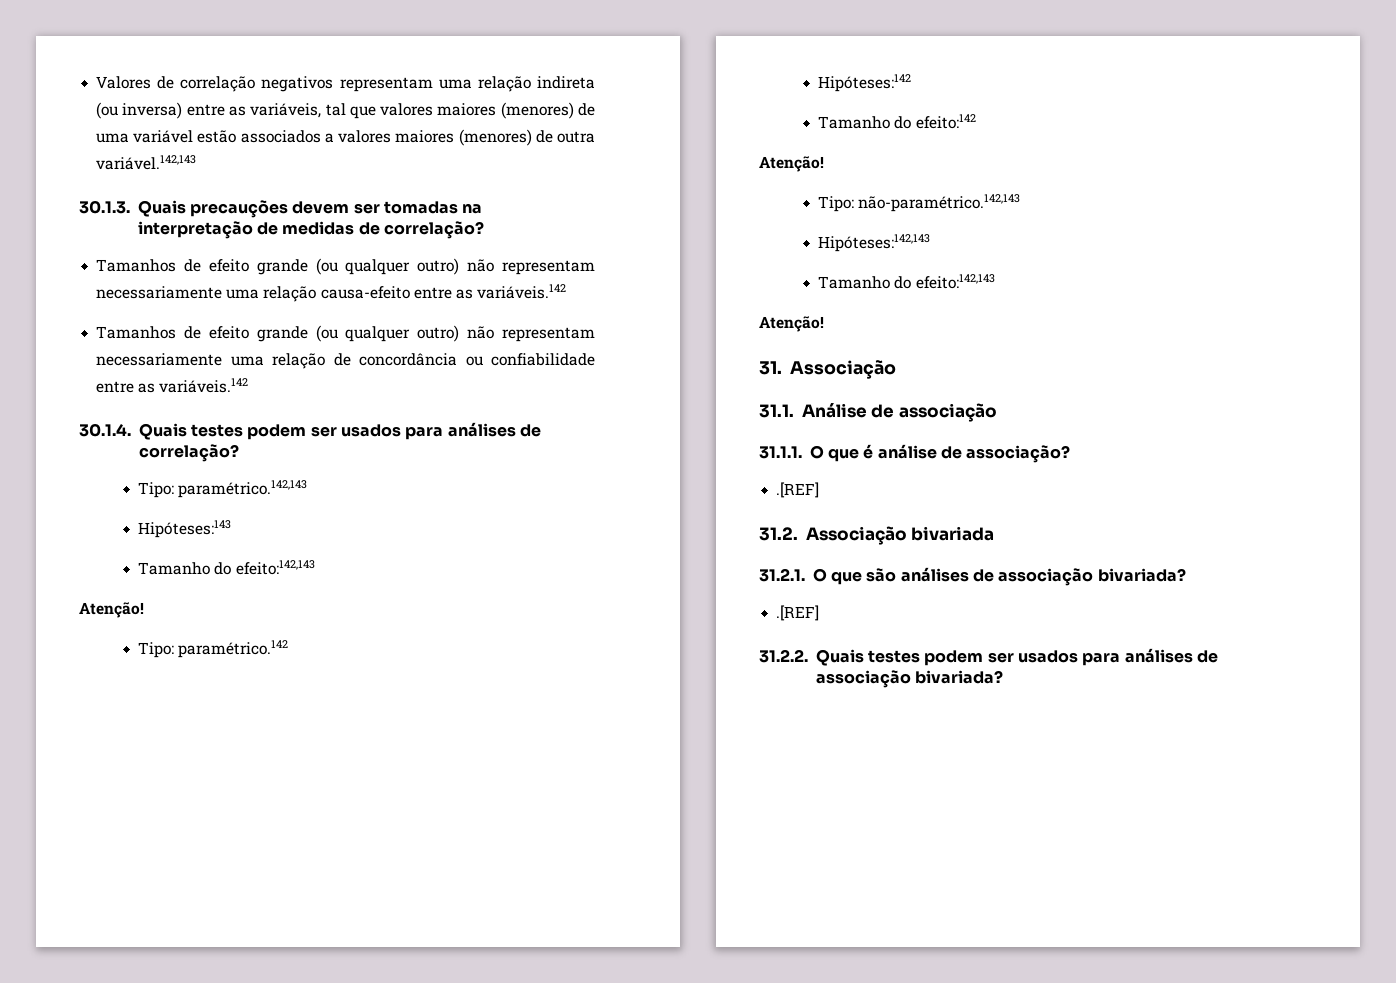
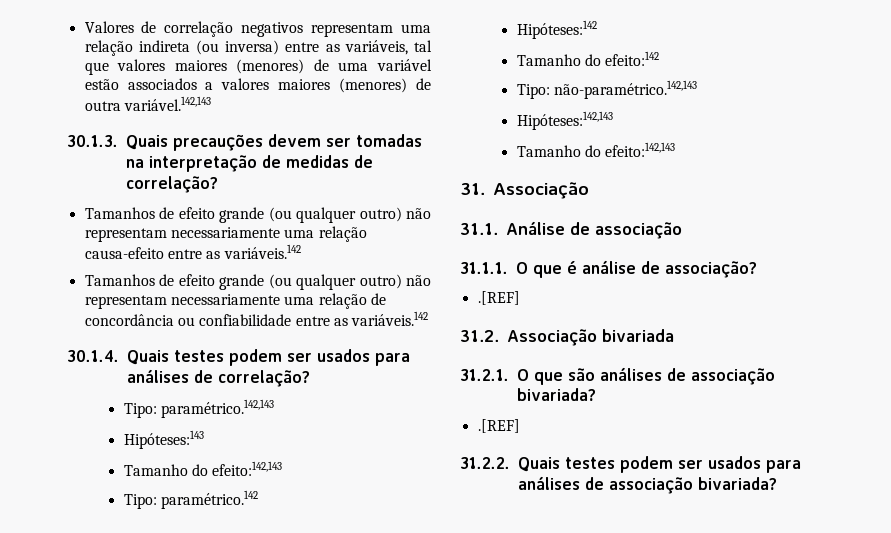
[79,602,144,618] // Atenção! -> (283, 468) none
[759,156,824,172] // Atenção! -> (660, 58) none
[759,316,824,332] // Atenção! -> (676, 149) none

